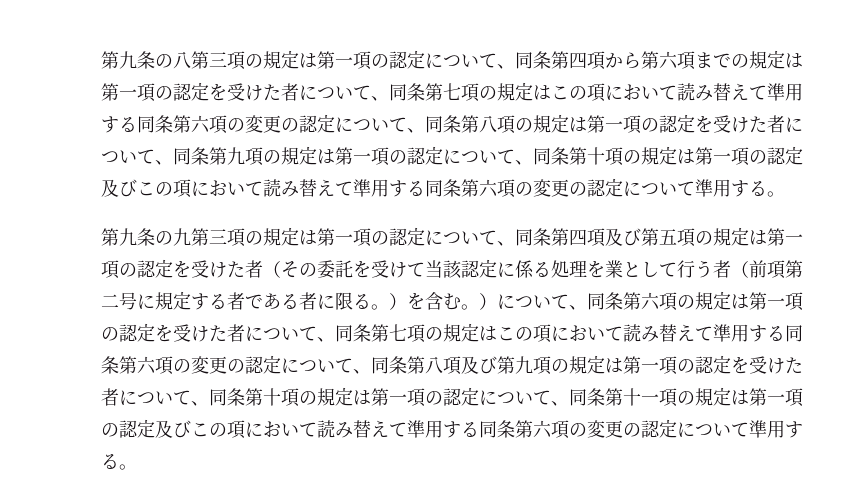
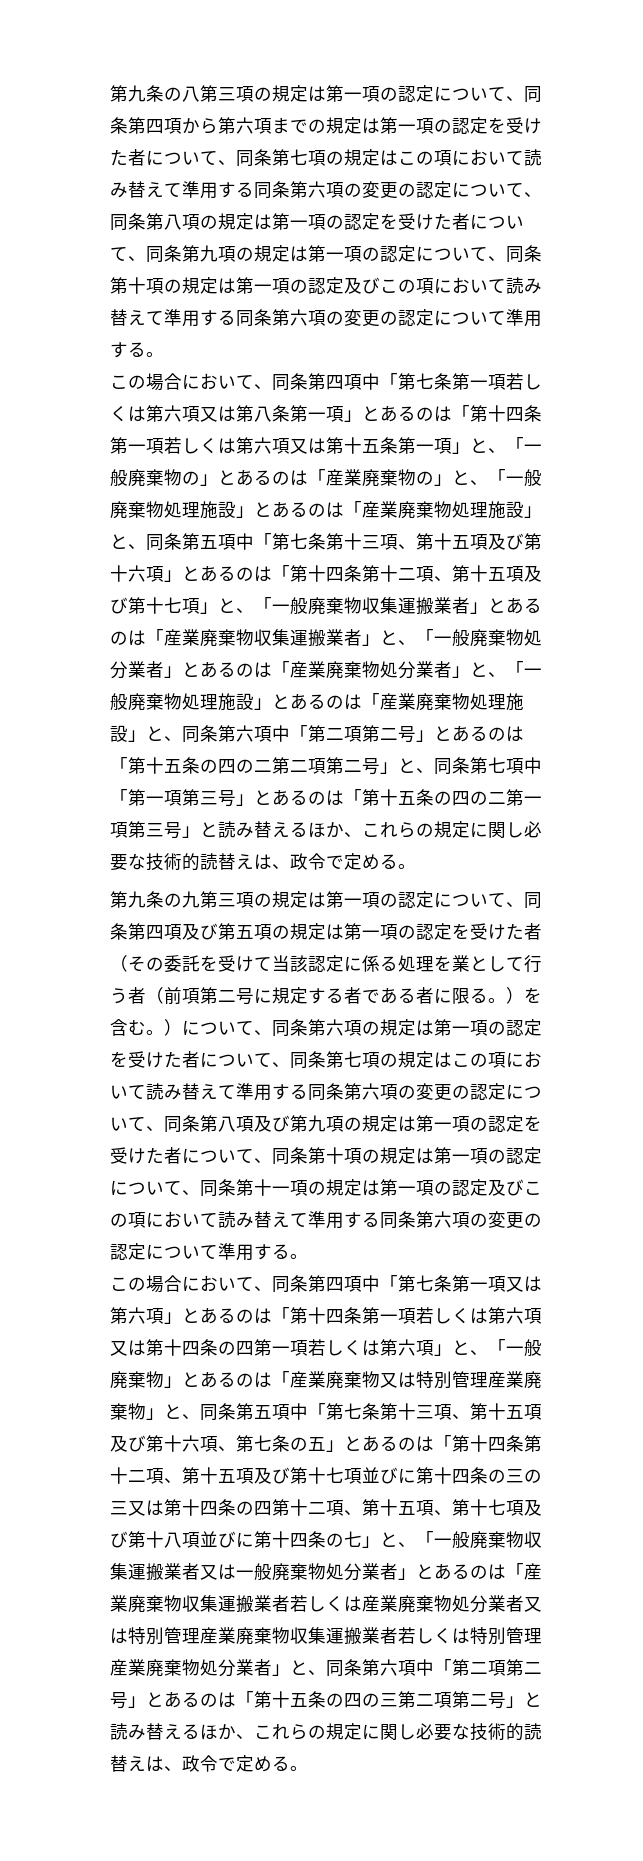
(786, 194) none -> [109,373,542,391] [109,405,542,422] [109,437,542,454] [109,469,542,487] [109,501,542,519] [109,533,542,551] [109,565,542,582] [109,597,542,615] [109,629,542,647] [109,661,542,679] [109,693,524,711] [109,725,524,743] [109,757,542,775] [109,789,542,807] [109,821,542,839] [109,853,416,871] // この場合において、同条第四項中「第七条第一項若しくは第六項又は第八条第一項」とあるのは「第十四条第一項若しくは第六項又は第十五条第一項」と、「一般廃棄物の」とあるのは「産業廃棄物の」と、「一般廃棄物処理施設」とあるのは「産業廃棄物処理施設」と、同条第五項中「第七条第十三項、第十五項及び第十六項」とあるのは「第十四条第十二項、第十五項及び第十七項」と、「一般廃棄物収集運搬業者」とあるのは「産業廃棄物収集運搬業者」と、「一般廃棄物処分業者」とあるのは「産業廃棄物処分業者」と、「一般廃棄物処理施設」とあるのは「産業廃棄物処理施設」と、同条第六項中「第二項第二号」とあるのは「第十五条の四の二第二項第二号」と、同条第七項中「第一項第三号」とあるのは「第十五条の四の二第一項第三号」と読み替えるほか、これらの規定に関し必要な技術的読替えは、政令で定める。
(138, 467) none -> [109,1275,542,1293] [109,1307,542,1324] [109,1339,542,1356] [109,1371,542,1389] [109,1403,542,1421] [109,1435,542,1452] [109,1467,542,1484] [109,1499,542,1516] [109,1531,542,1549] [109,1563,542,1581] [109,1595,542,1613] [109,1627,542,1645] [109,1659,542,1677] [109,1691,542,1709] [109,1723,542,1741] [109,1755,308,1772] // この場合において、同条第四項中「第七条第一項又は第六項」とあるのは「第十四条第一項若しくは第六項又は第十四条の四第一項若しくは第六項」と、「一般廃棄物」とあるのは「産業廃棄物又は特別管理産業廃棄物」と、同条第五項中「第七条第十三項、第十五項及び第十六項、第七条の五」とあるのは「第十四条第十二項、第十五項及び第十七項並びに第十四条の三の三又は第十四条の四第十二項、第十五項、第十七項及び第十八項並びに第十四条の七」と、「一般廃棄物収集運搬業者又は一般廃棄物処分業者」とあるのは「産業廃棄物収集運搬業者若しくは産業廃棄物処分業者又は特別管理産業廃棄物収集運搬業者若しくは特別管理産業廃棄物処分業者」と、同条第六項中「第二項第二号」とあるのは「第十五条の四の三第二項第二号」と読み替えるほか、これらの規定に関し必要な技術的読替えは、政令で定める。

